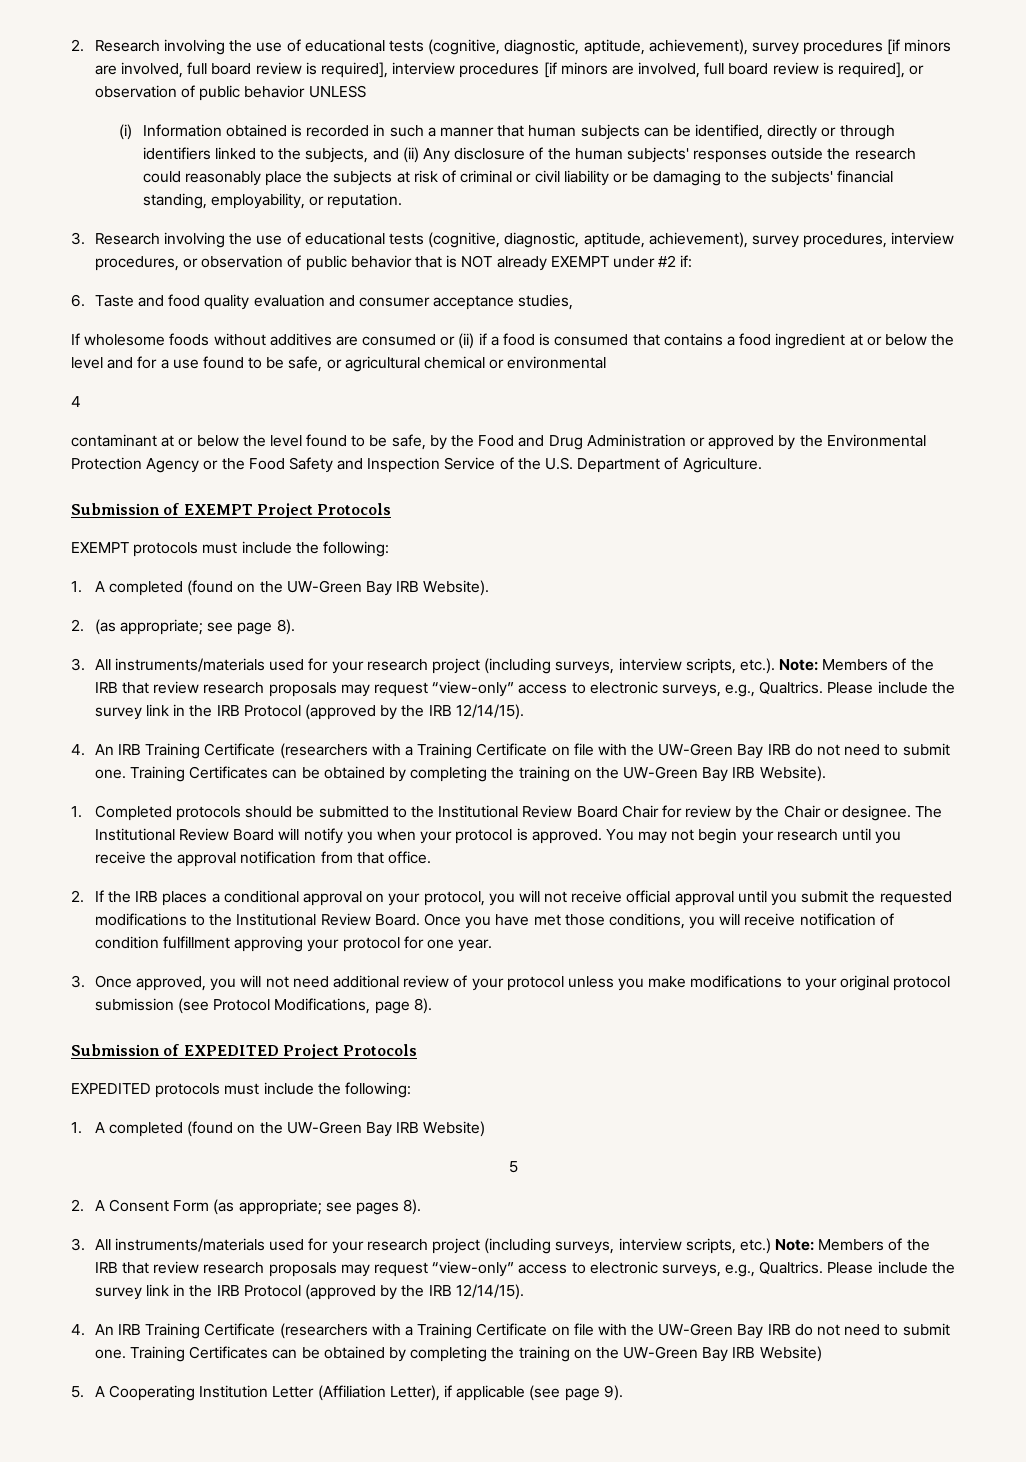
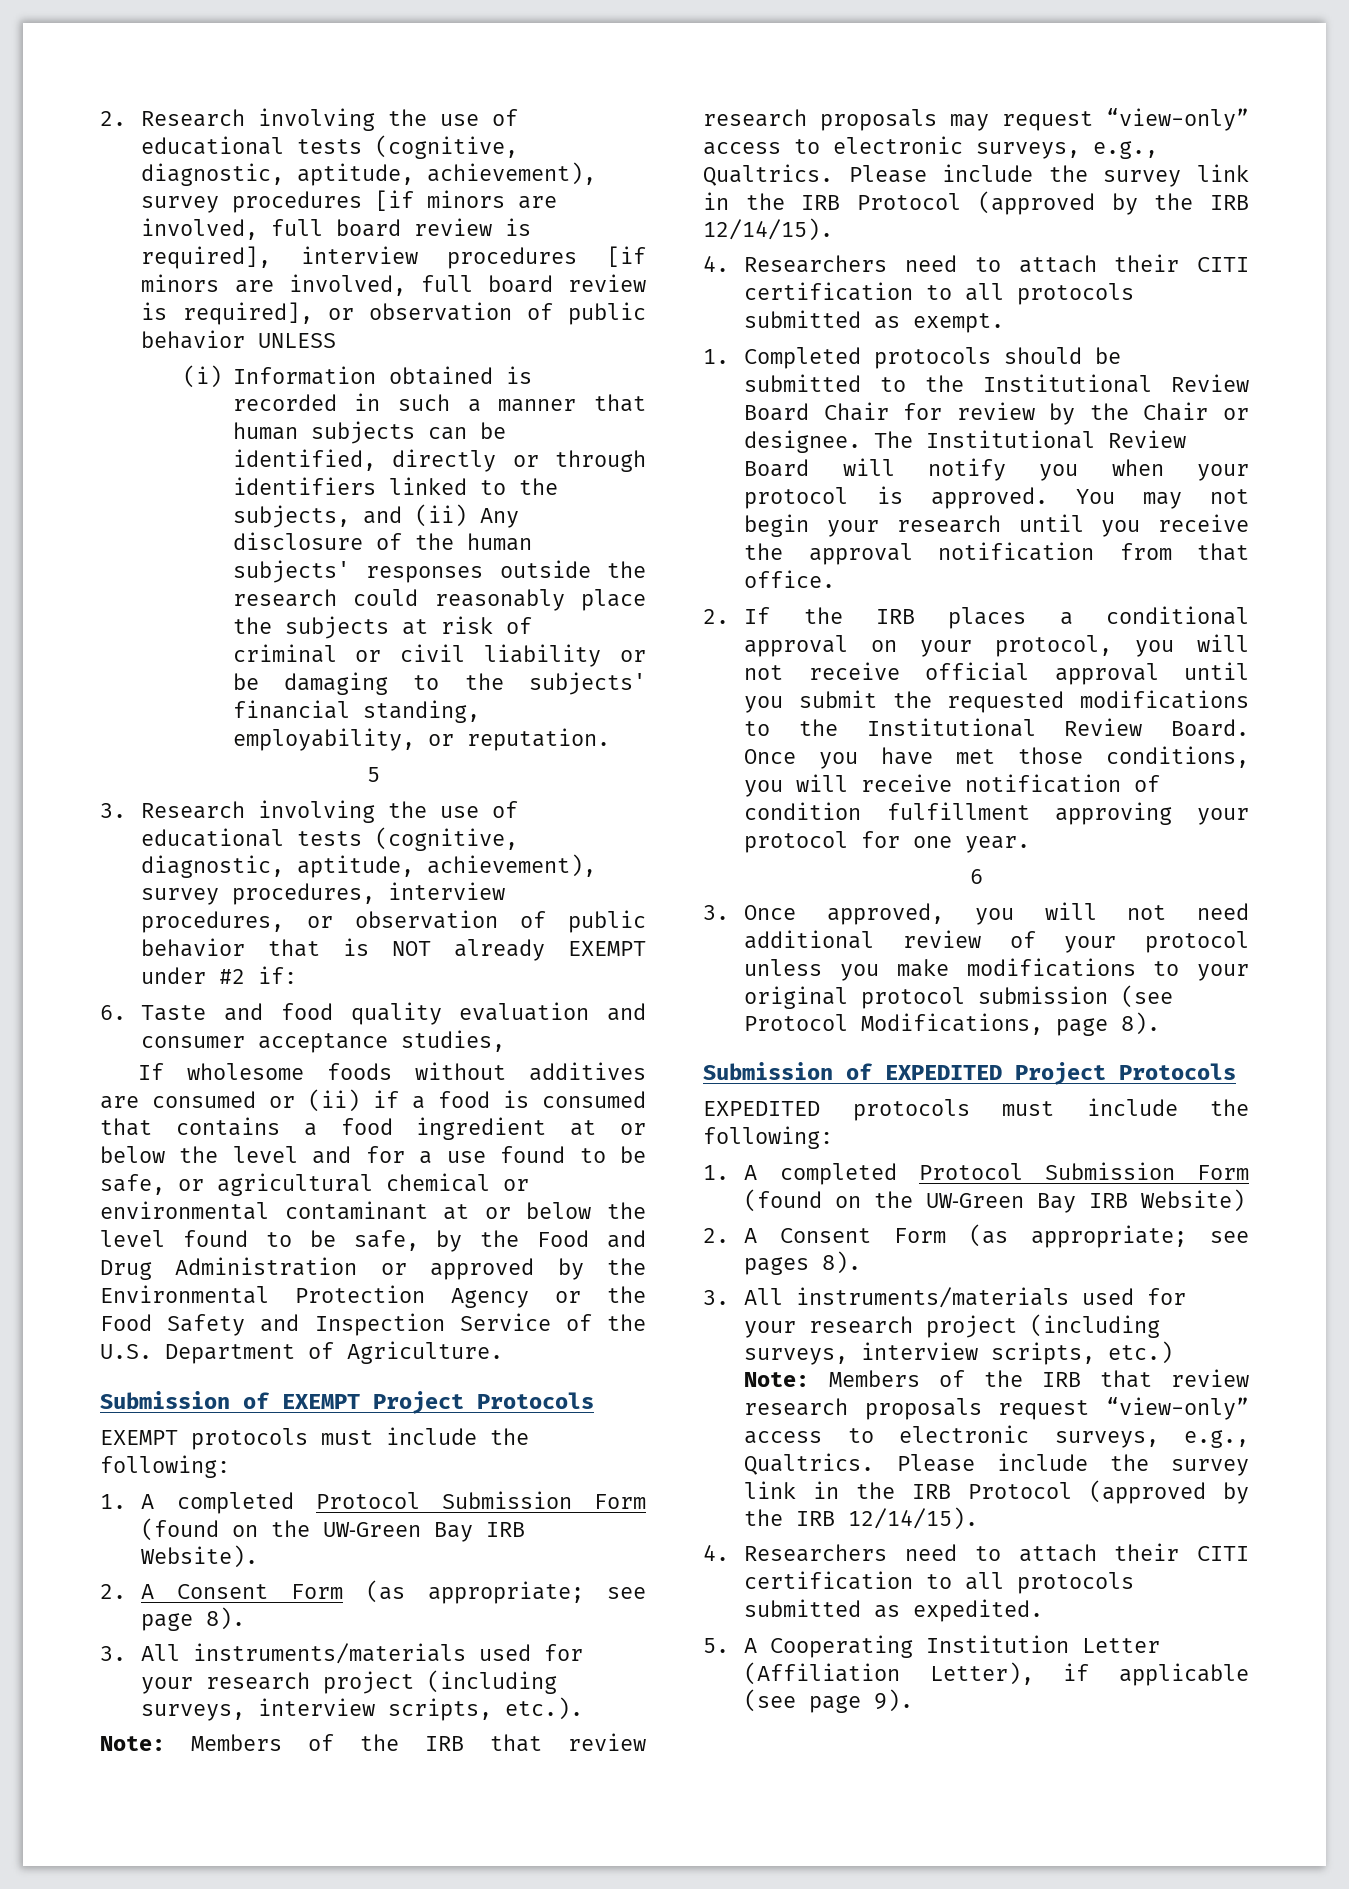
(403, 201) none -> [366,767,380,782] // 5
[71,396,81,407] // 4 // -> (269, 1210) none
(184, 588) none -> [315,1491,646,1509] Protocol Submission Form
(84, 625) none -> [141,1584,344,1599] A Consent Form
(775, 666) none -> (584, 1708) //
[94,743,950,759] [94,766,826,782] An IRB Training Certificate (researchers with a Training Certificate on file with the UW‐Green Bay IRB do not need to submit one. Training Certificates can be obtained by completing the training on the UW‐Green Bay IRB Website). -> [744,254,1249,273] [744,282,1135,305] [744,310,1005,333] Researchers need to attach their CITI certification to all protocols submitted as exempt.
(493, 945) none -> [969,869,983,884] // 6
(184, 1129) none -> [918,1162,1249,1180] Protocol Submission Form
[508,1161,518,1173] // 5 -> (1246, 1200) none
[340,1264,370,1277] may -> (982, 1409) none
[94,1323,950,1339] [94,1346,822,1362] An IRB Training Certificate (researchers with a Training Certificate on file with the UW‐Green Bay IRB do not need to submit one. Training Certificates can be obtained by completing the training on the UW‐Green Bay IRB Website) -> [744,1543,1249,1562] [744,1571,1135,1594] [744,1599,1044,1622] Researchers need to attach their CITI certification to all protocols submitted as expedited.

